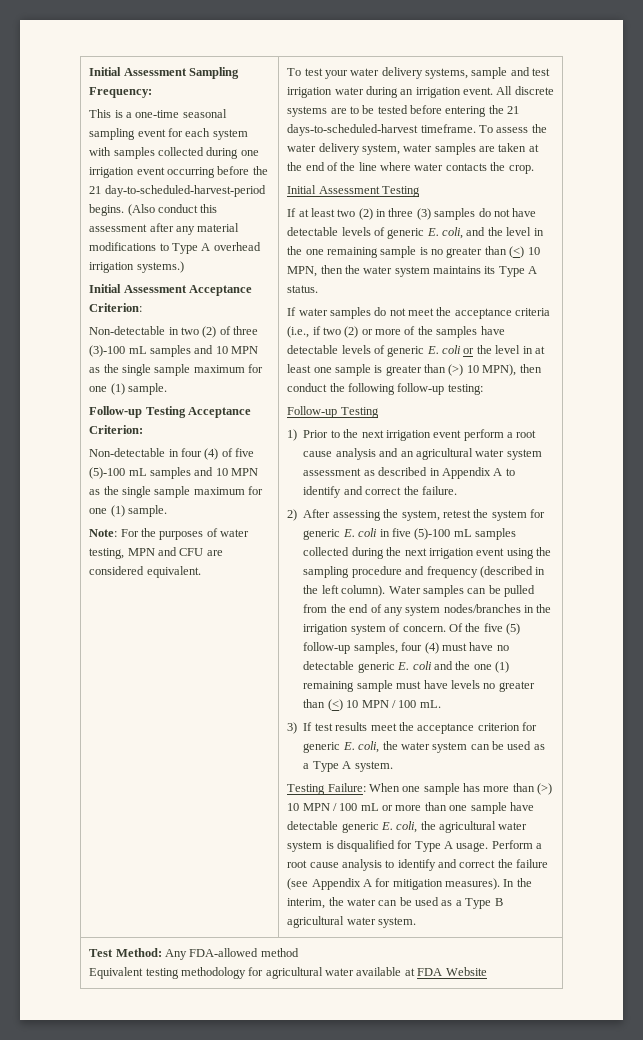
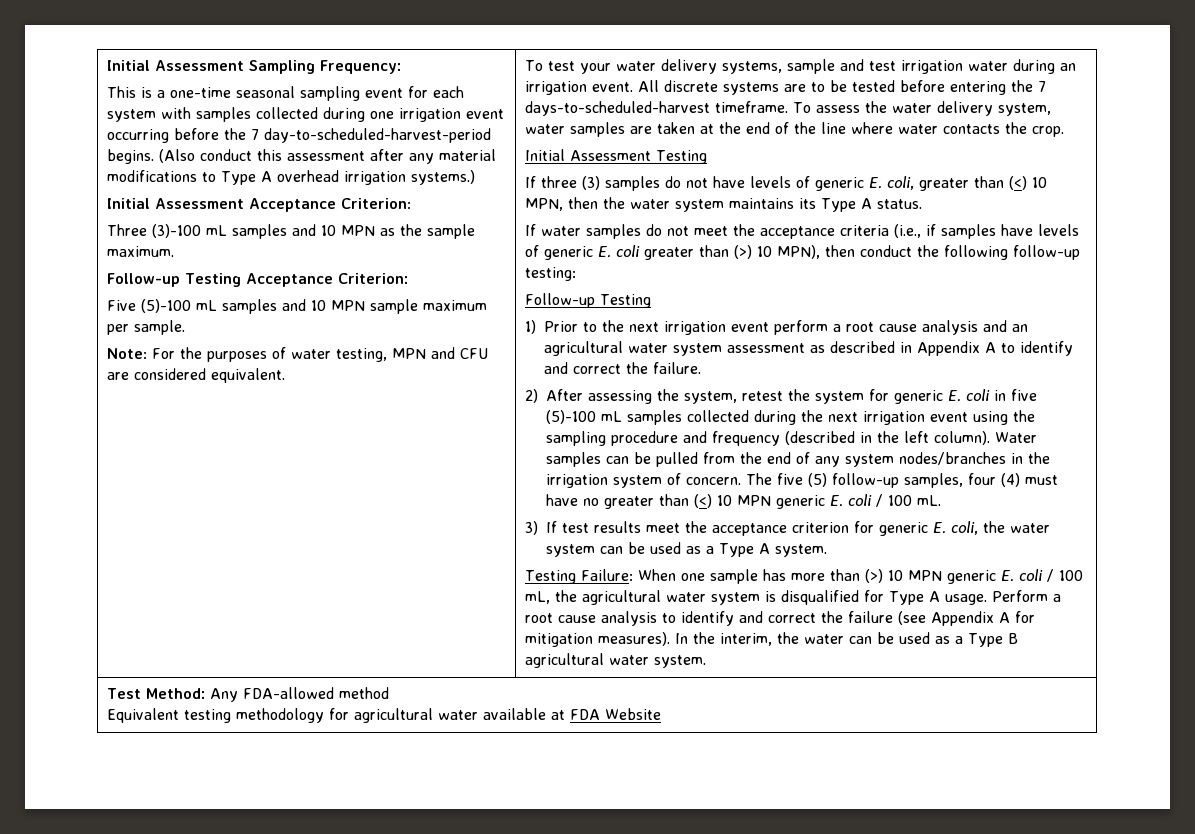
[89,186,102,194] 21 -> [250,129,259,140] 7
[89,326,259,338] Non-detectable in two (2) of three -> [106,224,147,236] Three
[121,364,264,376] [89,383,167,395] [89,406,251,418] [89,425,144,434] [89,448,255,460] single sample maximum for one (1) sample. // Follow-up Testing Acceptance Criterion: // Non-detectable in four (4) of five -> [426,224,475,239] [106,246,174,257] [106,273,408,287] [106,300,136,311] sample maximum. // Follow-up Testing Acceptance Criterion: // Five
[89,486,264,498] [89,505,125,517] as the single sample maximum for one (1) -> [369,299,487,314] [106,324,129,335] sample maximum per
[507,106,520,114] 21 -> [1037,81,1046,92] 7
[298,208,387,220] at least two (2) in -> (536, 182) none
[287,227,339,236] detectable -> (745, 182) none
[466,227,544,236] [287,246,444,258] and the level in the one remaining sample is no -> (914, 183) none
[322,326,433,338] two (2) or more of the -> (936, 230) none
[287,345,339,354] detectable -> (1033, 230) none
[463,345,545,354] [287,364,383,376] or the level in at least one sample is -> (640, 251) none
[448,623,481,632] Of the -> [745,473,772,485] The
[303,661,510,673] [303,680,496,692] detectable generic E. coli and the one (1) remaining sample must have levels no -> (599, 502) none
(389, 704) none -> [775,494,872,509] generic E. coli
[332,802,534,814] [287,821,418,833] / 100 mL or more than one sample have detectable generic E. coli, -> [946,569,1083,584] [524,591,550,604] generic E. coli / 100 mL,

